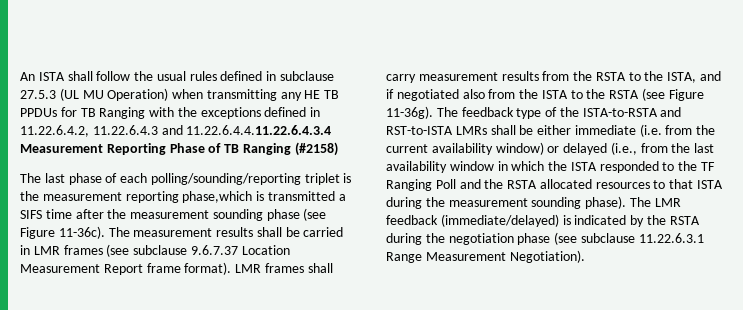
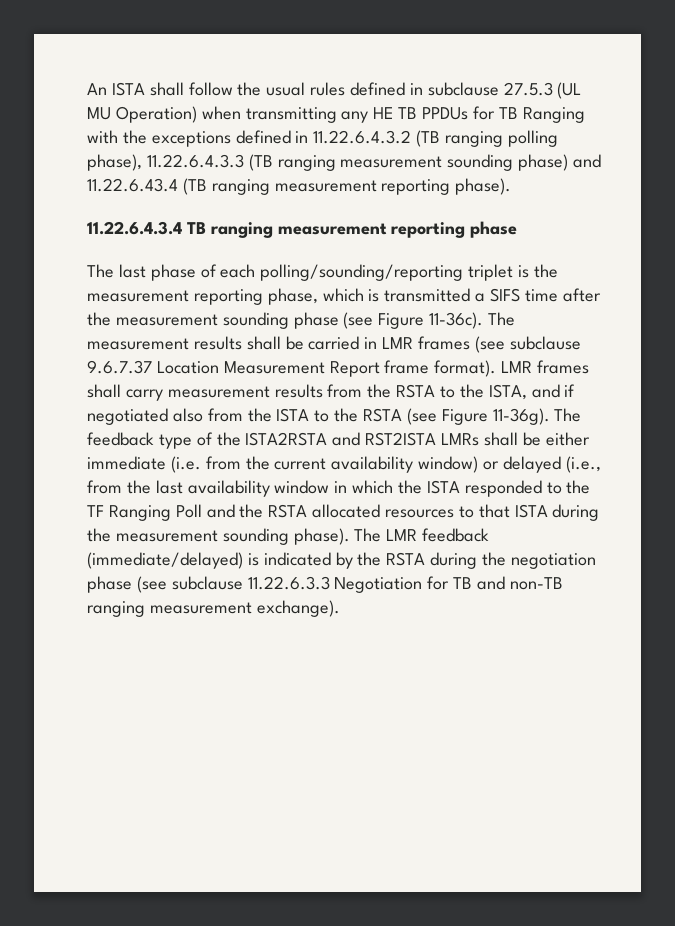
[20,125,332,137] [20,142,338,156] 11.22.6.4.2, 11.22.6.4.3 and 11.22.6.4.4.11.22.6.4.3.4 Measurement Reporting Phase of TB Ranging (#2158) -> [313,130,558,147] [87,154,602,171] [87,178,512,195] [87,221,518,238] 11.22.6.4.3.2 (TB ranging polling phase), 11.22.6.4.3.3 (TB ranging measurement sounding phase) and 11.22.6.43.4 (TB ranging measurement reporting phase). // 11.22.6.4.3.4 TB ranging measurement reporting phase
[182,191,253,203] phase,which -> [267,288,364,305] phase, which
[582,107,682,117] [386,126,453,135] ISTA-to-RSTA and RST-to-ISTA -> [245,432,437,446] ISTA2RSTA and RST2ISTA
[638,233,704,243] [386,250,585,263] 11.22.6.3.1 Range Measurement Negotiation). -> [247,576,563,593] [87,600,340,617] 11.22.6.3.3 Negotiation for TB and non-TB ranging measurement exchange).

